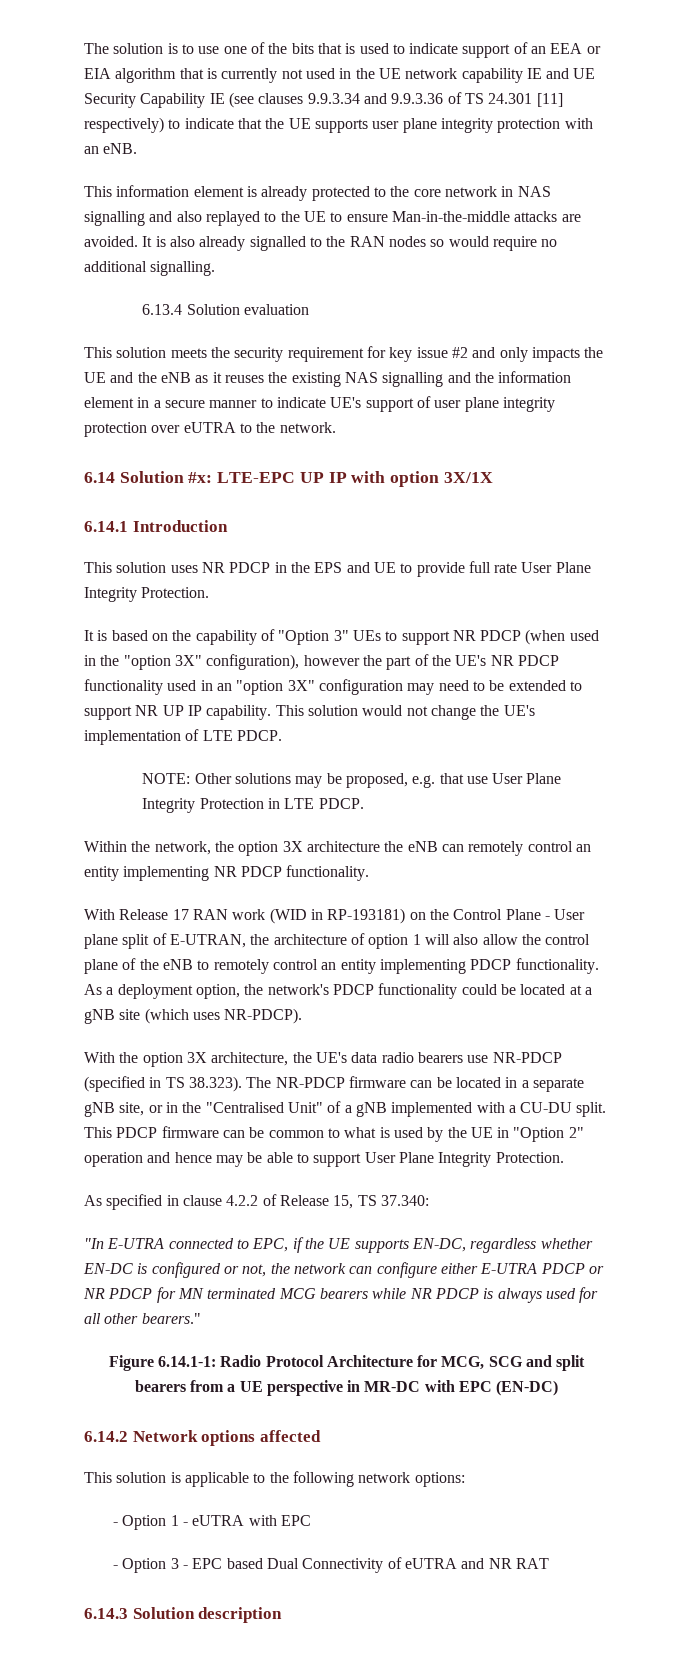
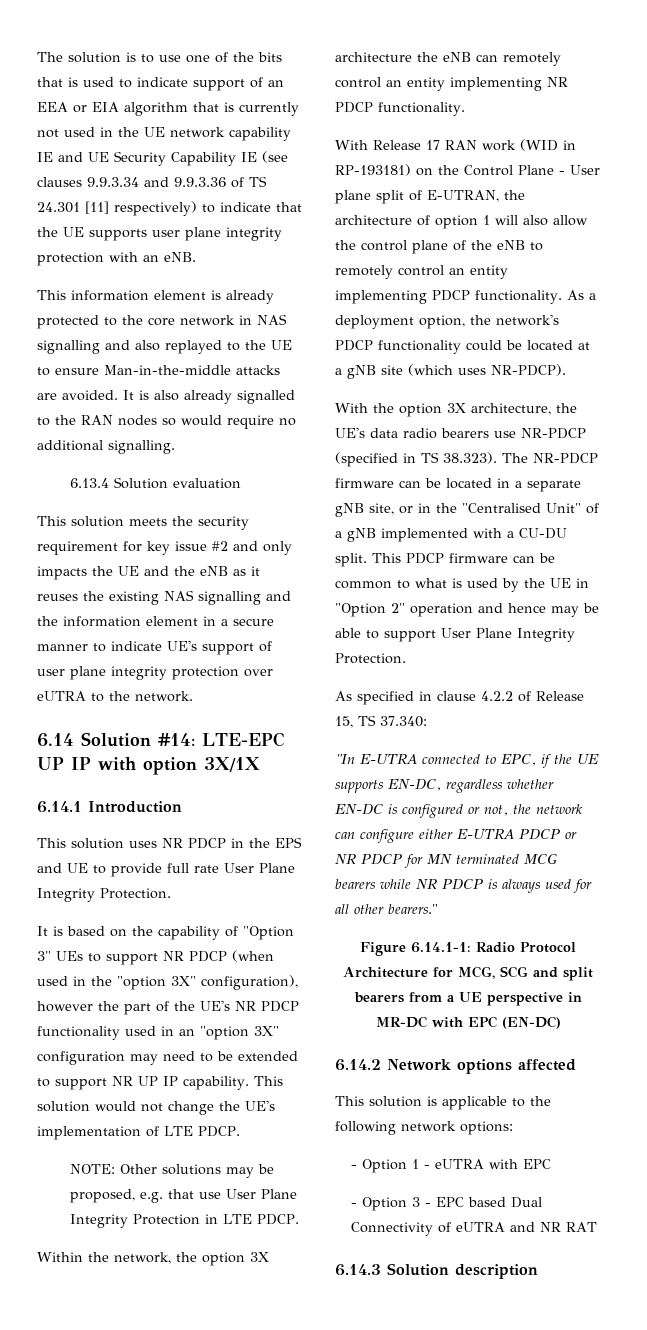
[188,472,213,483] #x: -> [158,733,195,746] #14:

